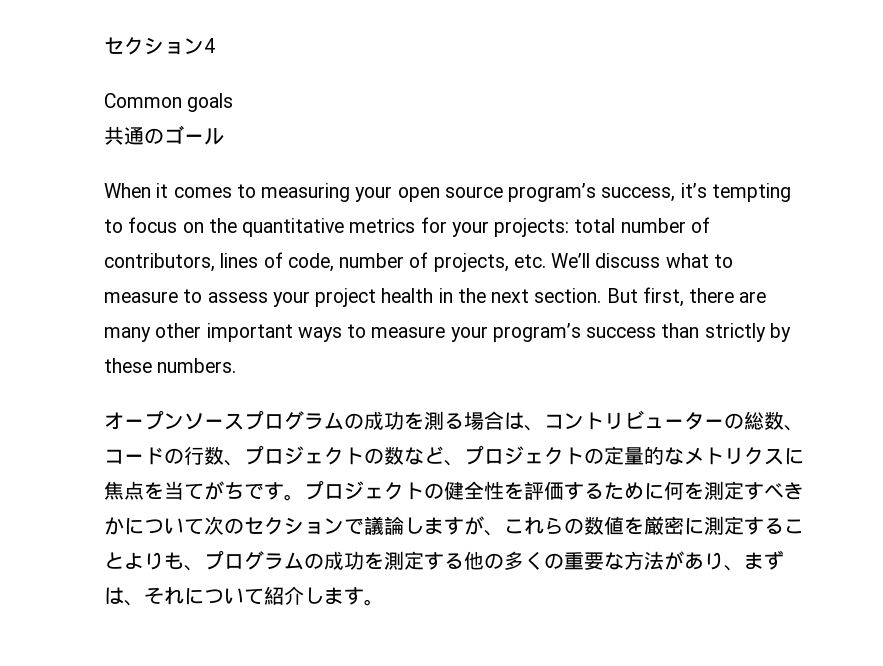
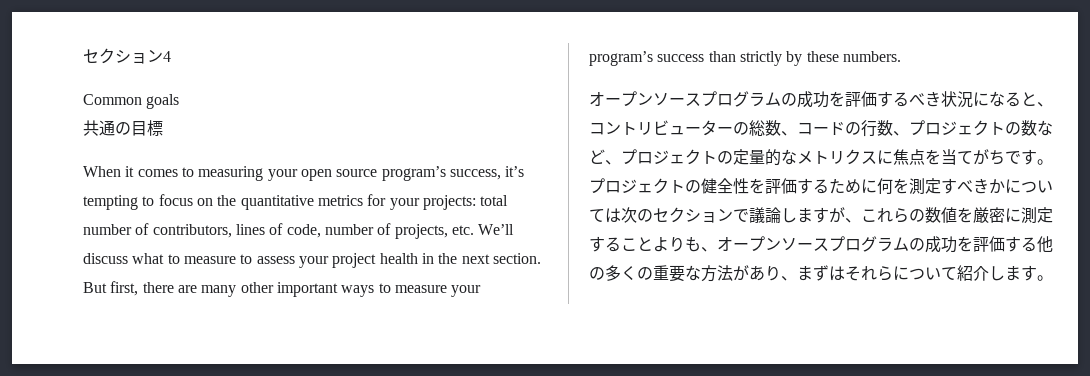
[164,125,224,145] ゴール -> [131,120,163,136] 目標
[424,411,524,430] 測る場合は -> [845,91,1037,108] 評価するべき状況になると
(204, 526) none -> [605,208,621,223] は
[204,550,424,570] プログラムの成功を測定 -> [717,236,1005,253] オープンソースプログラムの成功を評価
[124,587,184,606] 、それ -> [845,266,893,281] それら

